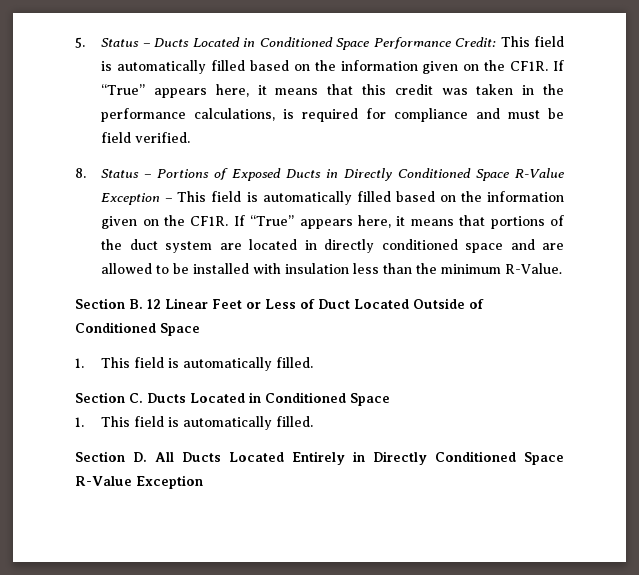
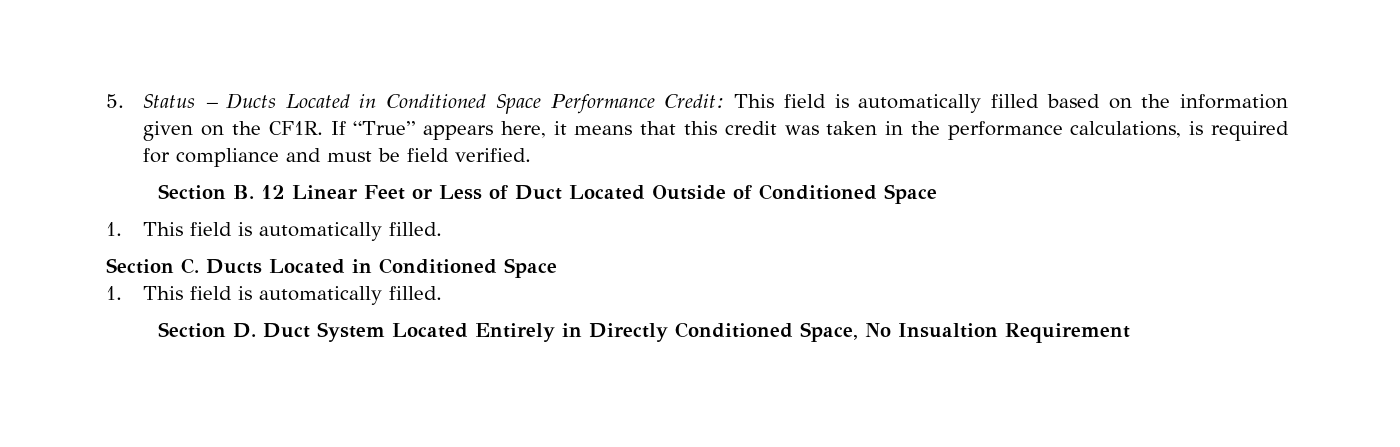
[75,168,565,181] [101,191,564,205] [101,215,564,229] [101,239,564,253] [101,263,563,274] // 8. Status – Portions of Exposed Ducts in Directly Conditioned Space R-Value Exception – This field is automatically filled based on the information given on the CF1R. If “True” appears here, it means that portions of the duct system are located in directly conditioned space and are allowed to be installed with insulation less than the minimum R-Value. -> (532, 155) none
[155,452,221,462] All Ducts -> [263,322,386,342] Duct System
[524,452,564,465] [75,475,203,489] Space R-Value Exception -> [800,322,1131,343] Space, No Insualtion Requirement

